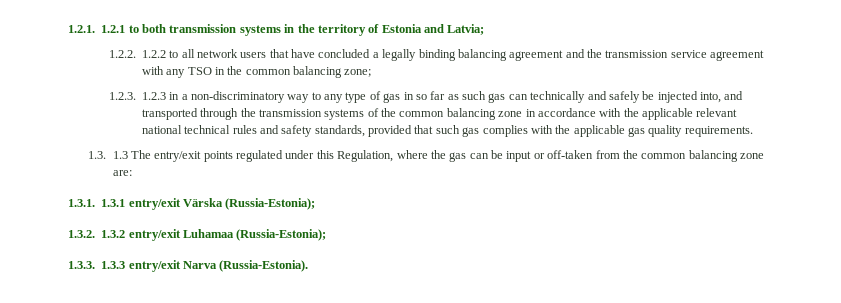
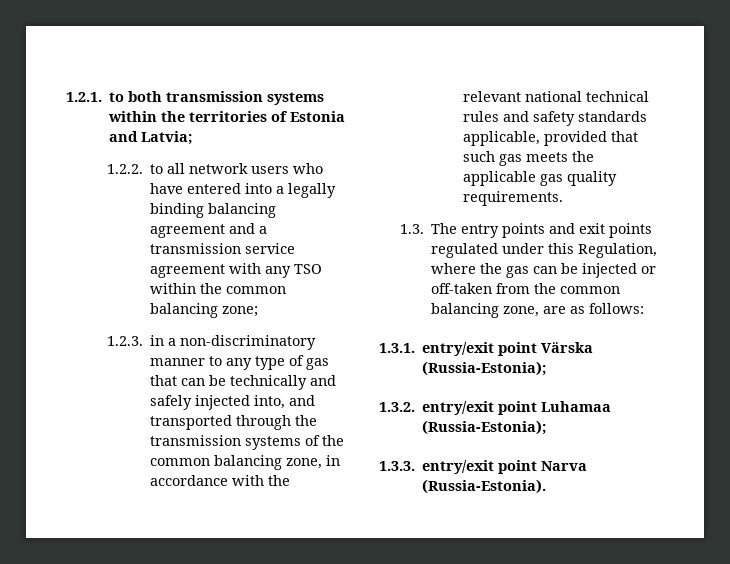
[101,25,126,33] 1.2.1 -> (102, 97) none
[284,24,366,36] in the territory -> [108,111,268,122] within the territories
[141,50,166,58] 1.2.2 -> (144, 169) none
[269,49,371,58] that have concluded -> [293,163,324,174] [150,183,273,194] who have entered into
[587,49,603,58] the -> [259,226,268,234] a
[214,67,225,75] in -> [150,283,197,294] within
[141,92,166,100] 1.2.3 -> (144, 341) none
[287,94,310,103] way -> [150,358,206,366] manner
[403,91,528,103] in so far as such gas can -> [150,375,227,386] that can be
[642,91,655,100] be -> (193, 402) none
[498,111,523,117] zone -> [286,458,323,469] zone,
[642,108,694,120] applicable -> (291, 480) none
[314,125,365,137] standards, -> [578,111,648,122] [463,131,541,146] standards applicable,
[482,125,553,137] complies with -> [526,152,569,162] meets
[112,150,202,162] 1.3 The entry/exit -> [430,223,605,238] The entry points and exit
[506,151,532,162] input -> [581,263,637,278] injected
[740,153,765,159] [112,170,132,176] zone are: -> [502,303,644,317] zone, are as follows:
[101,198,181,210] 1.3.1 entry/exit -> [422,342,538,356] entry/exit point
[101,229,181,241] 1.3.2 entry/exit -> [422,401,538,415] entry/exit point
[101,260,181,272] 1.3.3 entry/exit -> [422,460,538,474] entry/exit point

